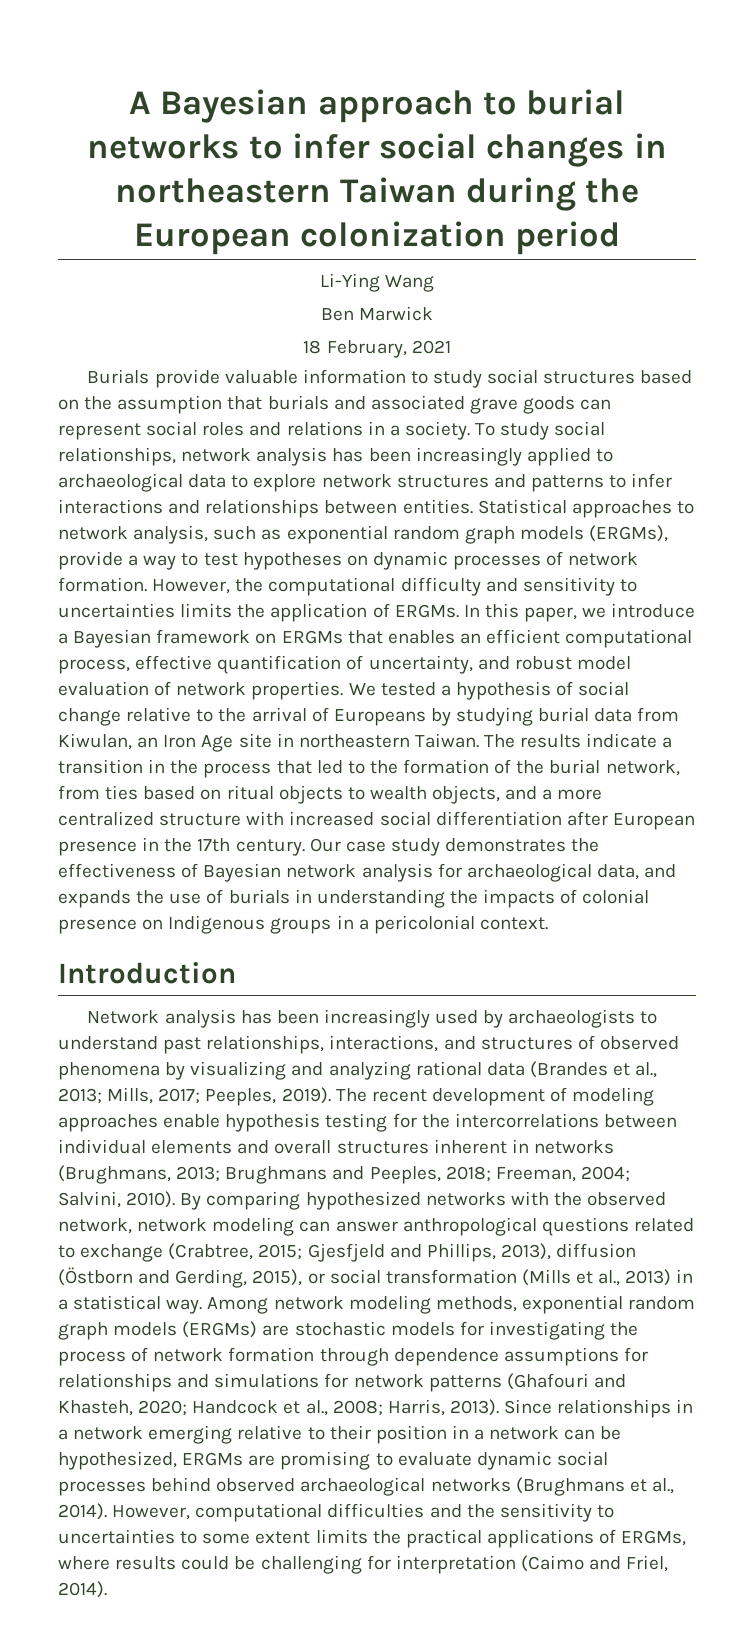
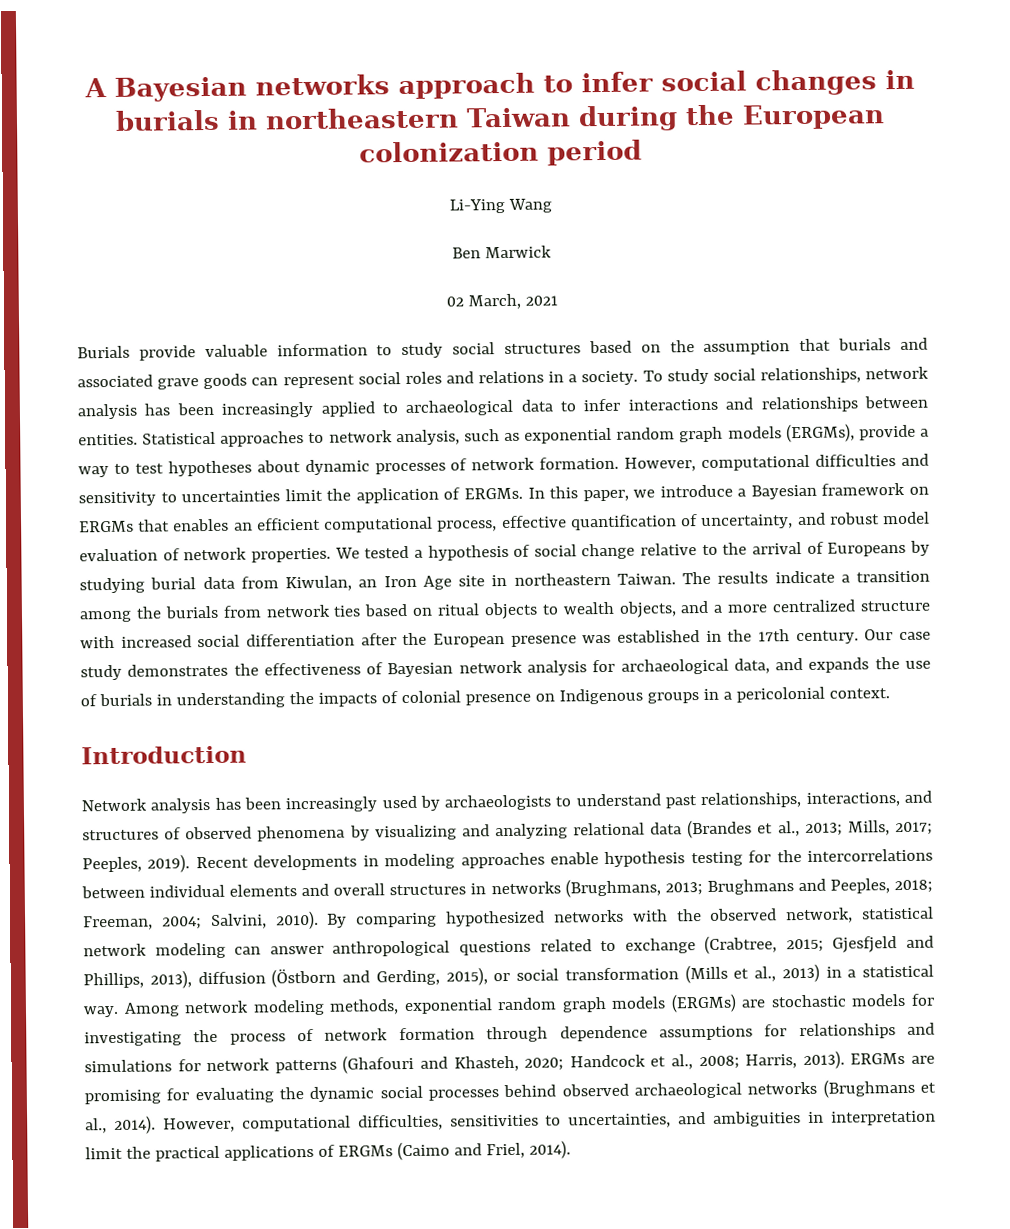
(309, 106) none -> [254,74,390,96] networks
[526,89,626,115] [87,134,283,159] burial networks to -> (573, 84) none
(667, 145) none -> [114,109,258,131] burials in
[303,340,407,358] 18 February, -> [445,293,521,310] 02 March,
[253,474,627,492] explore network structures and patterns to -> (577, 406) none
[346,555,368,566] on -> [256,460,301,473] about
[235,577,481,596] the computational difficulty -> [701,454,897,472] computational difficulties
[180,603,233,618] limits -> [284,488,323,502] limit
[148,759,680,778] [58,785,100,800] in the process that led to the formation of the burial network, from -> [79,604,331,623] among the burials from network
(608, 818) none -> [402,632,428,646] the
(137, 848) none -> [582,630,701,644] was established
[415,1061,482,1076] rational -> [573,822,646,836] relational
[335,1087,568,1106] The recent development of -> [195,854,379,871] Recent developments in
[433,1139,507,1154] inherent -> (467, 890) none
(132, 1226) none -> [861,906,935,920] statistical
[504,1399,694,1418] [58,1425,622,1444] [58,1451,472,1470] Since relationships in a network emerging relative to their position in a network can be hypothesized, ERGMs are promising to evaluate -> [850,1052,936,1065] [84,1087,304,1105] ERGMs are promising for evaluating the
[327,1503,614,1522] [58,1529,687,1548] [58,1555,516,1574] difficulties and the sensitivity to uncertainties to some extent limits the practical applications of ERGMs, where results could be challenging for interpretation -> [357,1110,936,1131] [85,1144,393,1162] difficulties, sensitivities to uncertainties, and ambiguities in interpretation limit the practical applications of ERGMs

